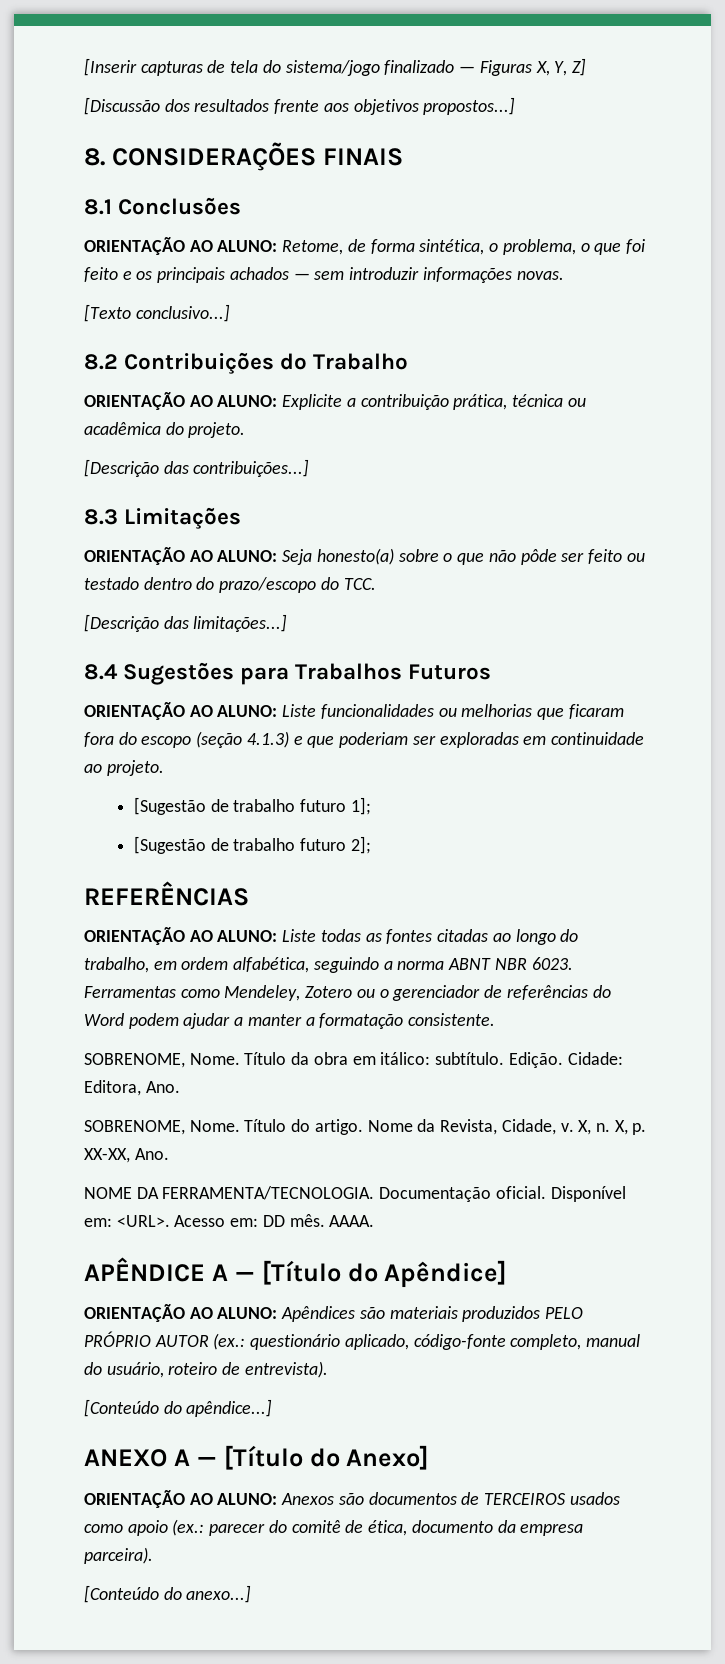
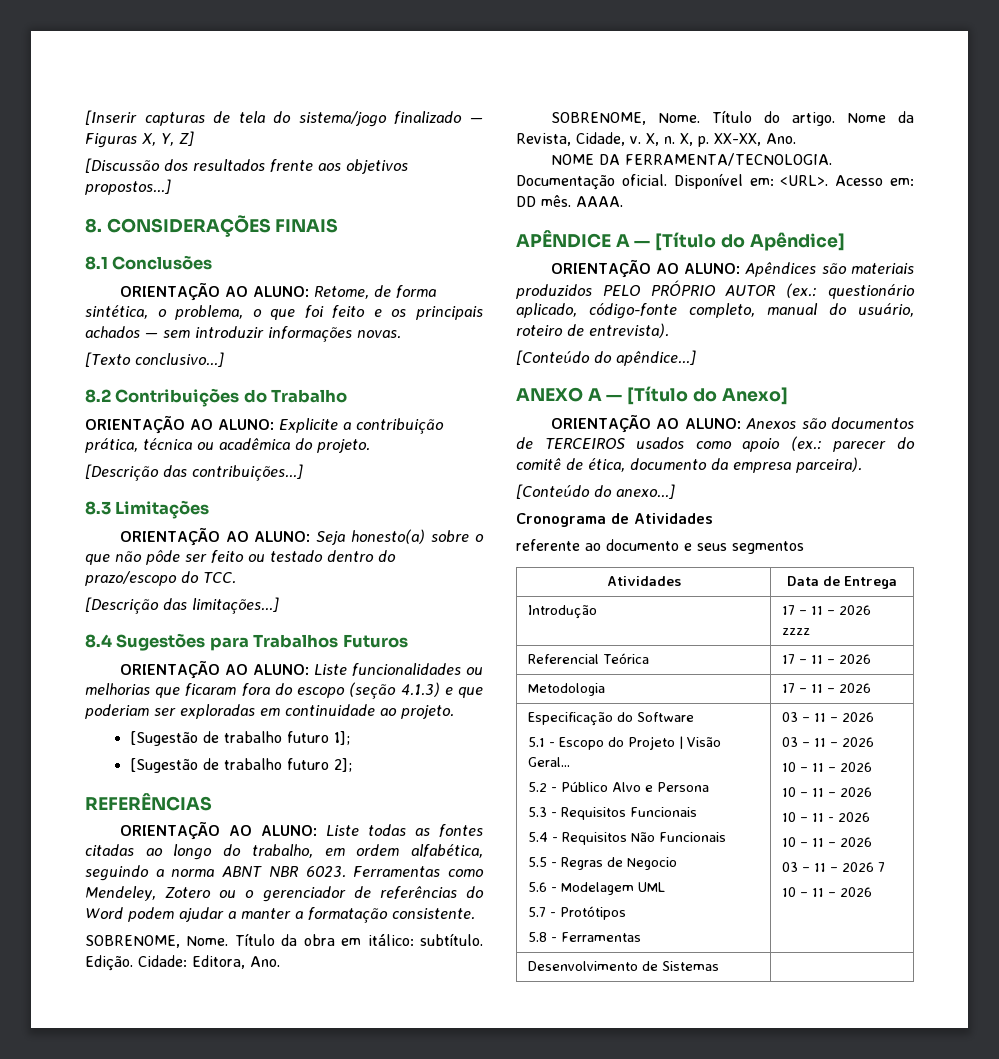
(252, 1594) none -> [516,513,713,527] [516,539,804,554] [606,576,681,586] [787,576,897,589] [527,605,597,619] [781,605,871,615] [781,628,810,635] [527,653,649,664] [781,654,871,664] [527,683,605,696] [781,683,871,693] [527,712,694,726] [527,736,721,750] [527,757,570,767] [527,781,709,792] [527,807,697,820] [527,832,726,845] [527,857,677,870] [527,882,665,895] [527,906,626,920] [527,932,641,942] [781,712,874,722] [781,737,874,747] [781,762,872,772] [781,787,872,797] [781,812,870,822] [781,837,872,847] [781,862,885,872] [781,887,872,897] [527,961,719,971] // Cronograma de Atividades // referente ao documento e seus segmentos // Atividades | Data de Entrega // Introdução | 17 – 11 – 2026 zzzz // Referencial Teórica | 17 – 11 – 2026 // Metodologia | 17 – 11 – 2026 // Especificação do Software // 5.1 - Escopo do Projeto | Visão Geral... // 5.2 - Público Alvo e Persona // 5.3 - Requisitos Funcionais // 5.4 - Requisitos Não Funcionais // 5.5 - Regras de Negocio // 5.6 - Modelagem UML // 5.7 - Protótipos // 5.8 - Ferramentas | 03 – 11 – 2026 // 03 – 11 – 2026 // 10 – 11 – 2026 // 10 – 11 – 2026 // 10 – 11 - 2026 // 10 – 11 – 2026 // 03 – 11 – 2026 7 // 10 – 11 – 2026 // Desenvolvimento de Sistemas |

